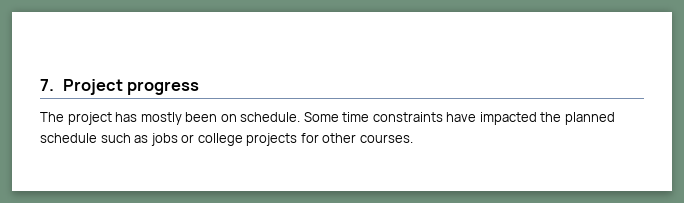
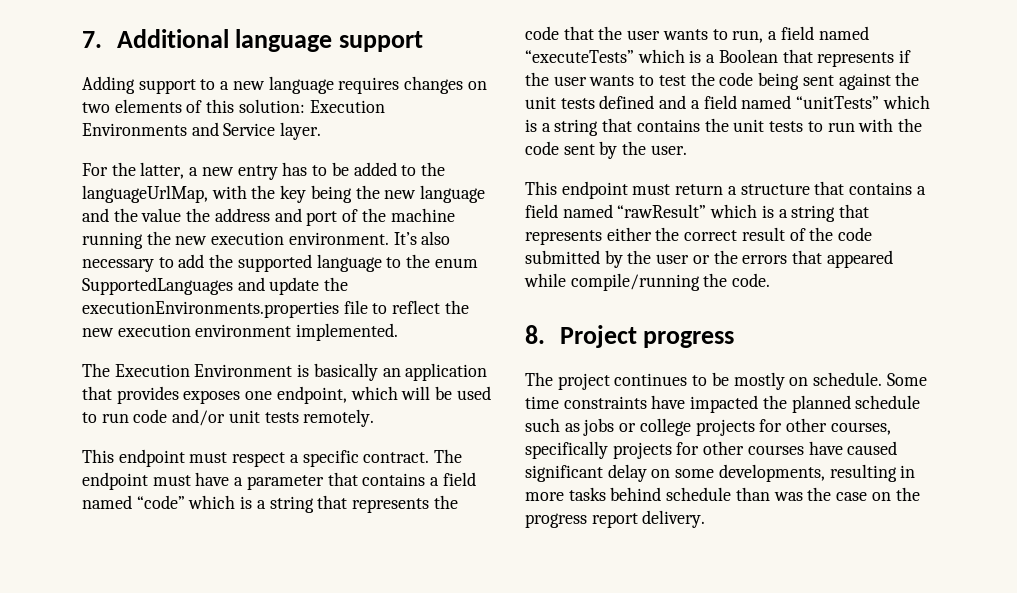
(54, 85) none -> [116,29,424,52] [82,76,487,94] [82,99,385,113] [82,122,322,140] [82,162,445,180] [82,185,486,203] [82,208,455,226] [82,231,451,249] [82,254,478,272] [82,277,349,295] [82,300,469,318] [82,323,399,341] [82,363,488,381] [82,386,491,404] [82,409,375,427] [82,449,463,467] [82,472,476,490] [82,495,458,513] [525,26,869,43] [525,49,912,67] [525,72,920,90] [525,95,930,109] [525,118,922,136] [525,141,687,159] [525,181,926,199] [525,204,870,222] [525,227,873,245] [525,250,893,268] [524,273,771,291] [525,325,545,344] Additional language support // Adding support to a new language requires changes on two elements of this solution: Execution Environments and Service layer. // For the latter, a new entry has to be added to the languageUrlMap, with the key being the new language and the value the address and port of the machine running the new execution environment. It’s also necessary to add the supported language to the enum SupportedLanguages and update the executionEnvironments.properties file to reflect the new execution environment implemented. // The Execution Environment is basically an application that provides exposes one endpoint, which will be used to run code and/or unit tests remotely. // This endpoint must respect a specific contract. The endpoint must have a parameter that contains a field named “code” which is a string that represents the code that the user wants to run, a field named “executeTests” which is a Boolean that represents if the user wants to test the code being sent against the unit tests defined and a field named “unitTests” which is a string that contains the unit tests to run with the code sent by the user. // This endpoint must return a structure that contains a field named “rawResult” which is a string that represents either the correct result of the code submitted by the user or the errors that appeared while compile/running the code. // 8.
[115,112,218,125] has mostly been -> [614,372,785,390] continues to be mostly
[359,134,413,143] courses. -> [830,422,891,435] [525,441,898,459] [525,464,916,482] [525,487,920,501] [525,510,706,528] courses, specifically projects for other courses have caused significant delay on some developments, resulting in more tasks behind schedule than was the case on the progress report delivery.

